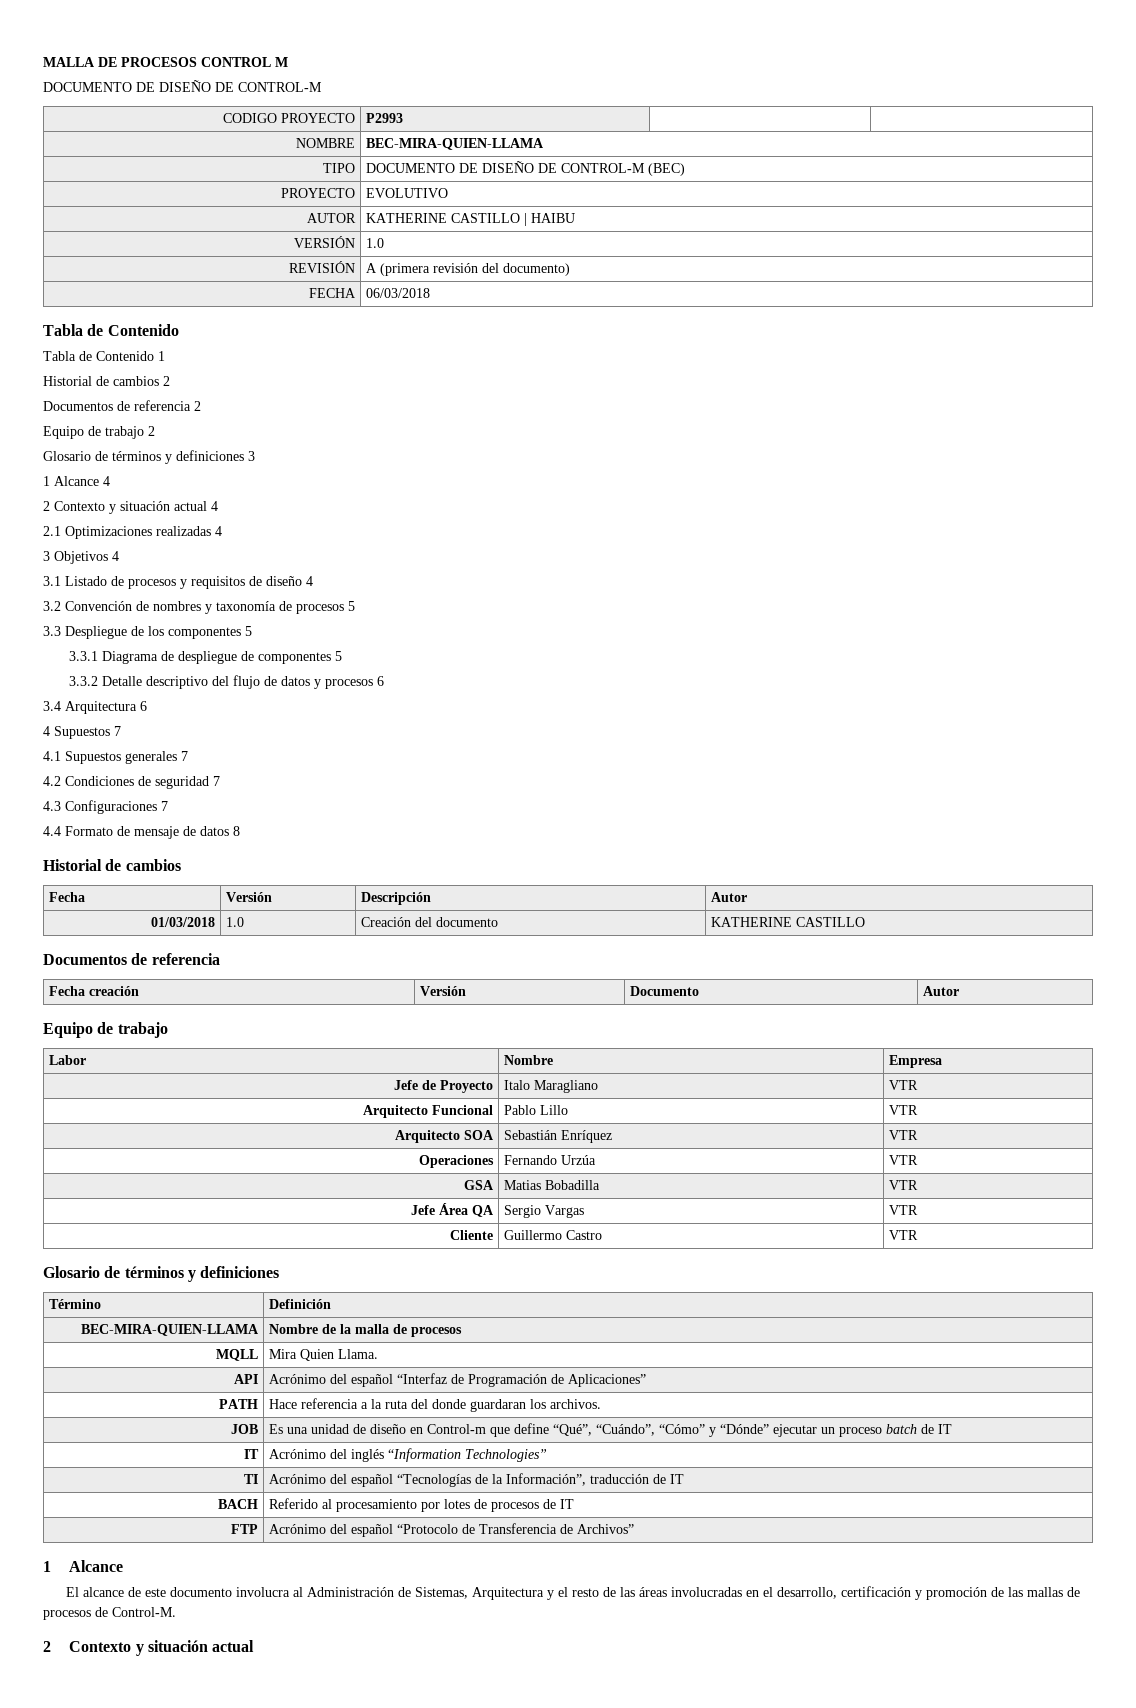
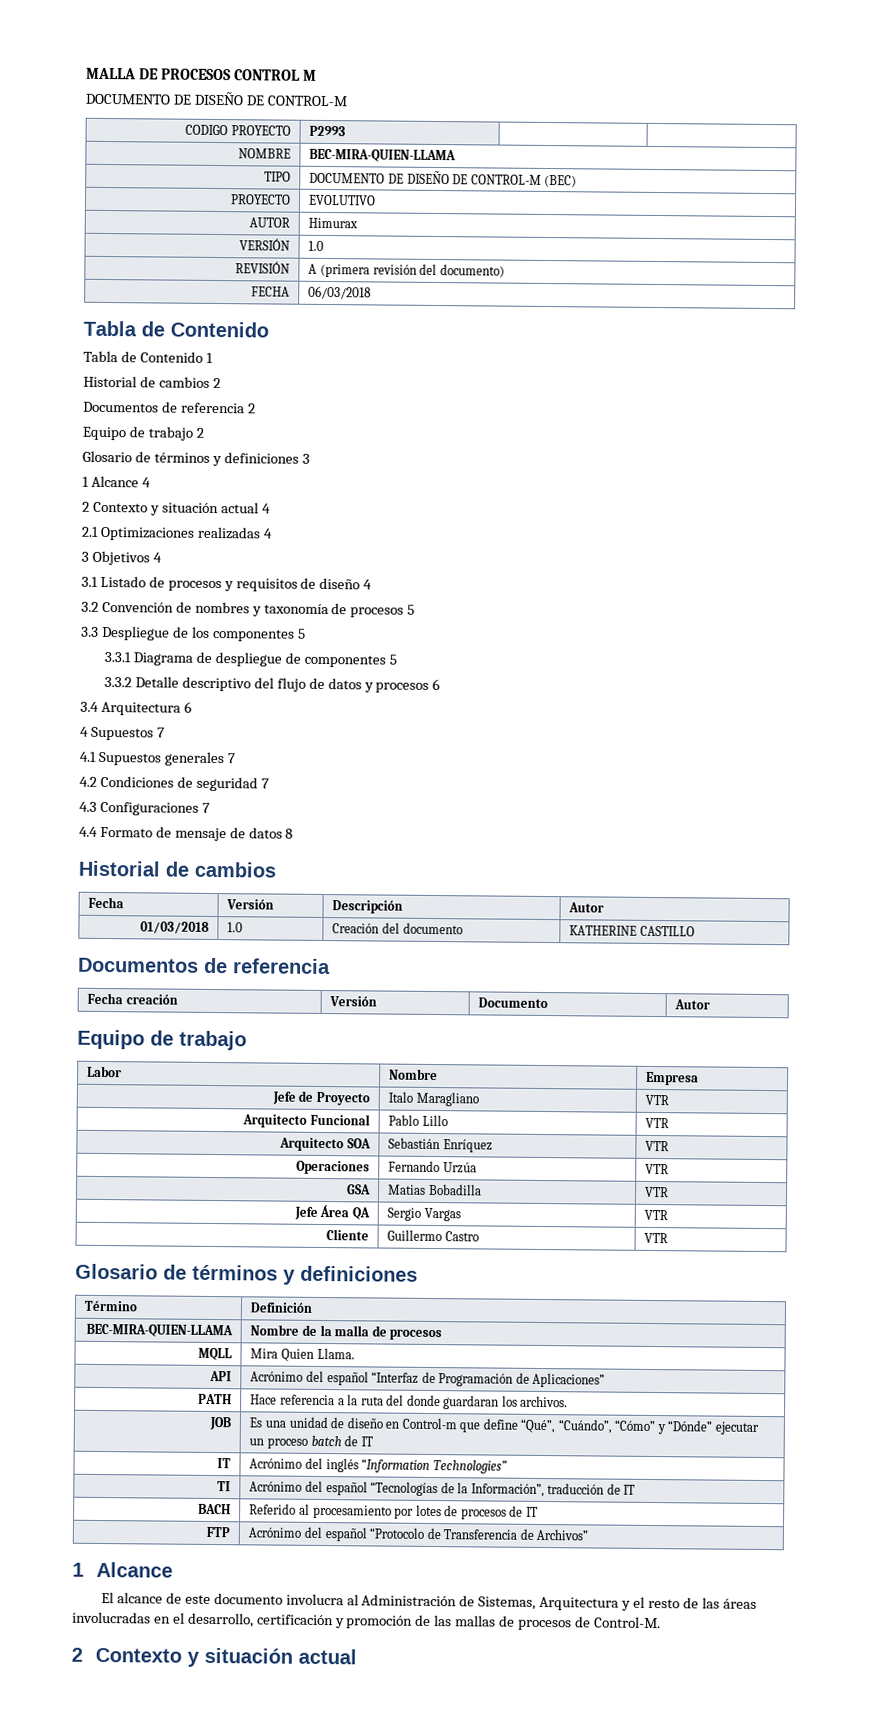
[365,213,575,226] KATHERINE CASTILLO | HAIBU -> [308,217,359,229] Himurax

